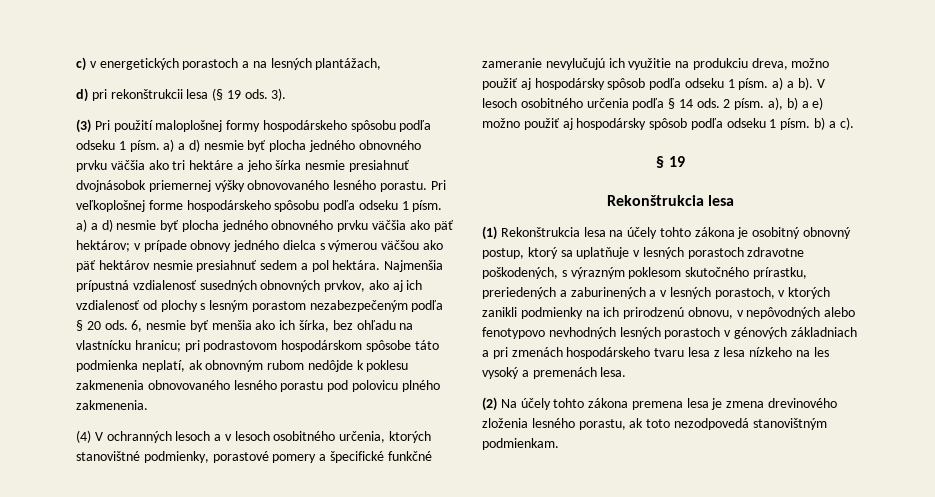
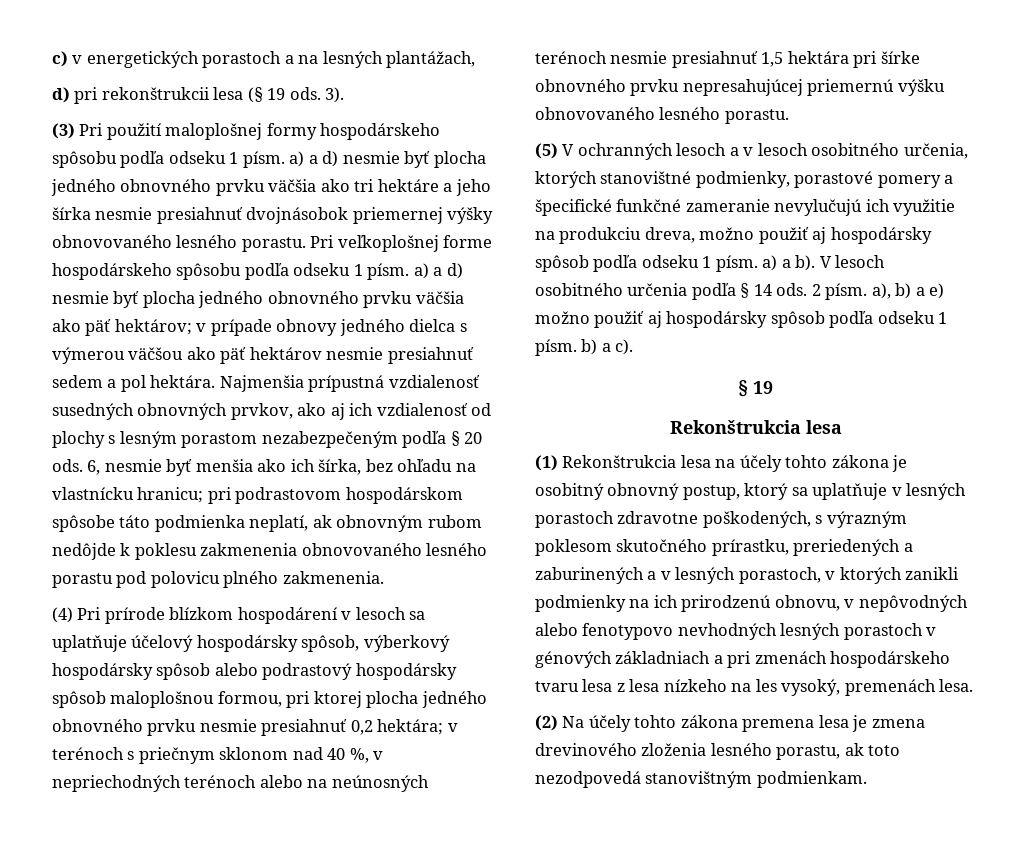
(91, 436) none -> [77,607,426,624] [52,635,450,652] [52,663,457,680] [52,691,487,708] [52,719,458,736] [52,747,384,764] [52,775,429,792] [535,51,920,68] [535,79,945,96] [535,107,789,124] [535,143,558,159] Pri prírode blízkom hospodárení v lesoch sa uplatňuje účelový hospodársky spôsob, výberkový hospodársky spôsob alebo podrastový hospodársky spôsob maloplošnou formou, pri ktorej plocha jedného obnovného prvku nesmie presiahnuť 0,2 hektára; v terénoch s priečnym sklonom nad 40 %, v nepriechodných terénoch alebo na neúnosných terénoch nesmie presiahnuť 1,5 hektára pri šírke obnovného prvku nepresahujúcej priemernú výšku obnovovaného lesného porastu. // (5)
[482,367,529,379] vysoký a -> [781,679,841,696] vysoký,

